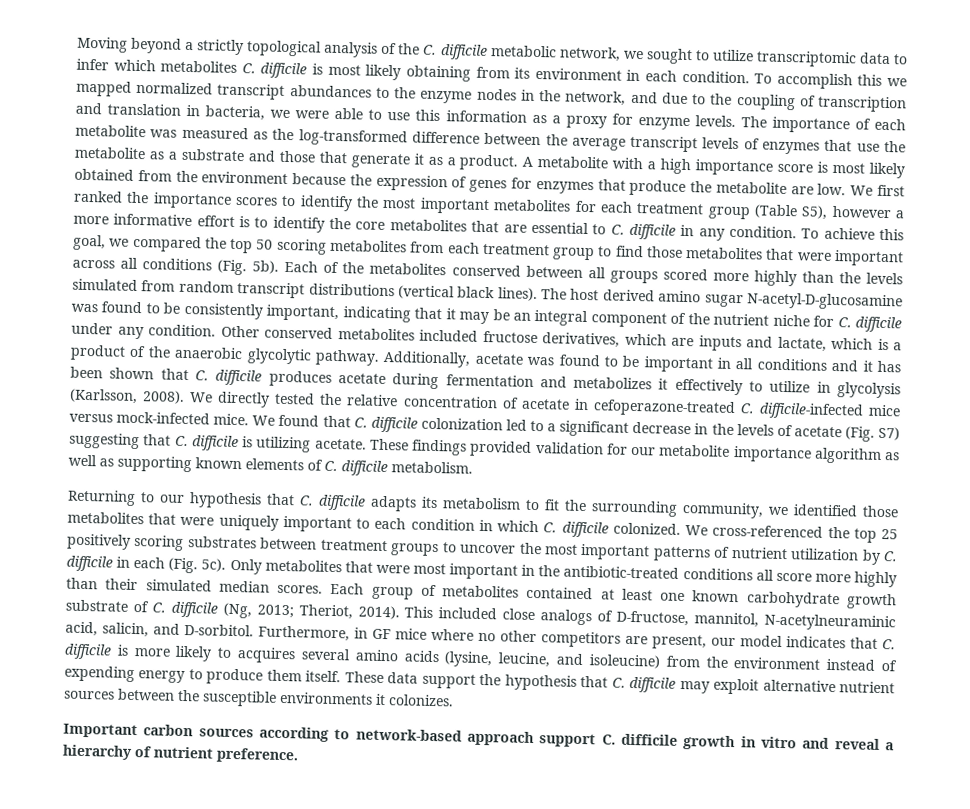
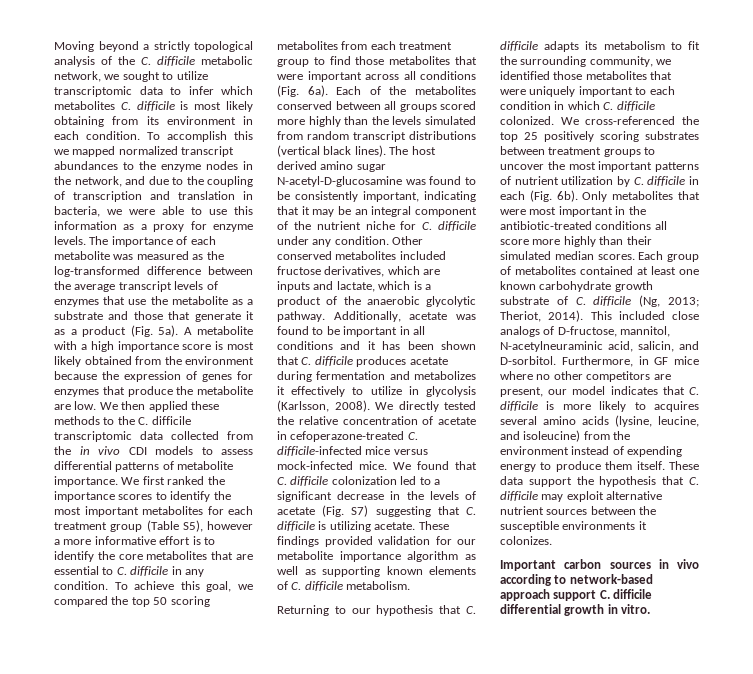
[459,154,520,171] product. -> [82,325,178,337] product (Fig. 5a).
(874, 190) none -> [121,401,219,412] [54,416,191,425] [54,431,253,442] [54,446,253,455] [54,461,234,472] [54,476,140,487] then applied these methods to the C. difficile transcriptomic data collected from the in vivo CDI models to assess differential patterns of metabolite importance. We
[252,260,280,274] 5b). -> [307,85,328,97] 6a).
[201,558,227,572] 5c). -> [556,190,578,202] 6b).
(254, 733) none -> [658,559,699,569] in vivo
(678, 739) none -> [500,604,561,614] differential
[761,736,895,751] [62,744,299,764] vitro and reveal a hierarchy of nutrient preference. -> [621,604,651,614] vitro.

